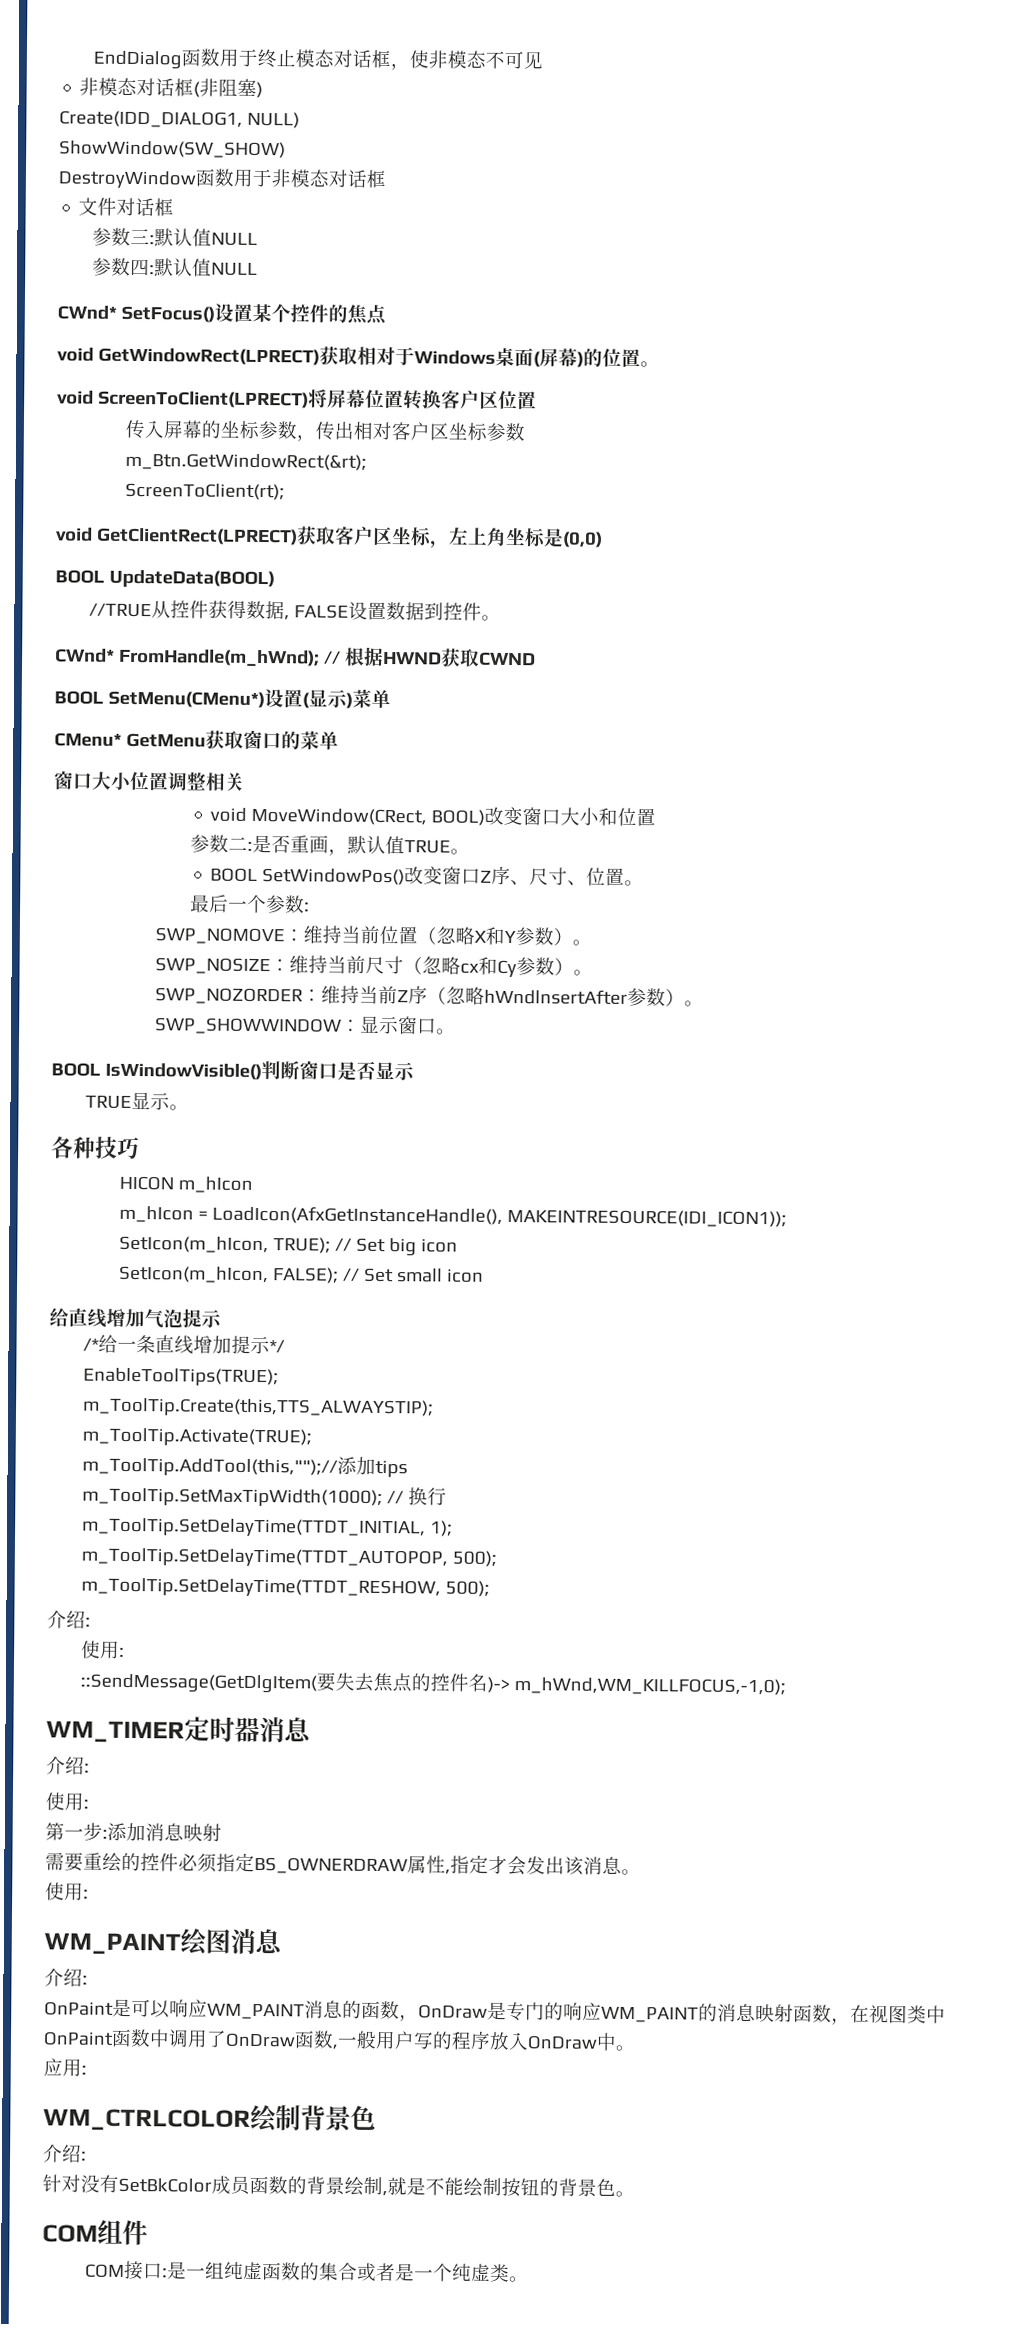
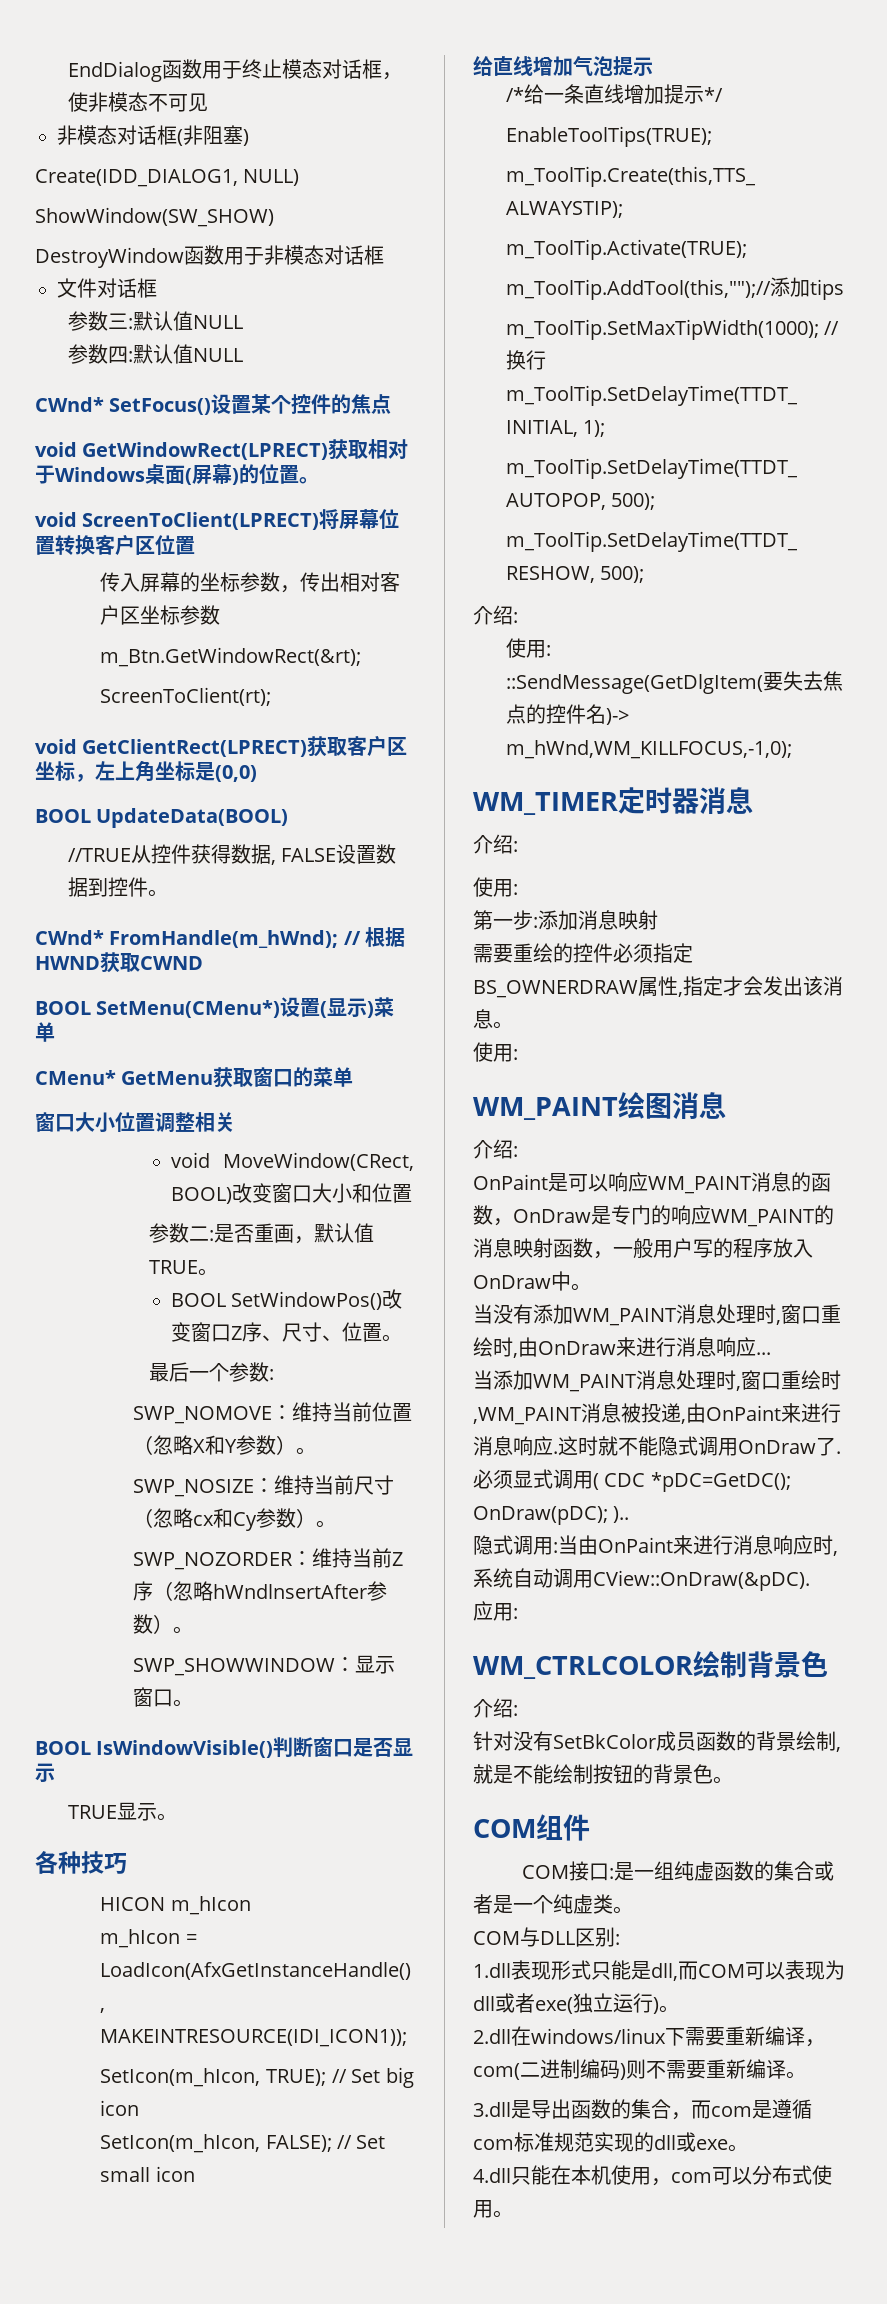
[850,2004,946,2024] [43,2028,338,2050] 在视图类中OnPaint函数中调用了OnDraw函数, -> (613, 1255) none
(635, 2048) none -> [473,1304,841,1326] [473,1337,771,1358] [473,1370,841,1392] [473,1403,841,1425] [473,1436,841,1456] [473,1469,791,1492] [473,1506,630,1525] [473,1535,838,1556] [473,1568,810,1591] // 当没有添加WM_PAINT消息处理时,窗口重绘时,由OnDraw来进行消息响应... // 当添加WM_PAINT消息处理时,窗口重绘时,WM_PAINT消息被投递,由OnPaint来进行消息响应.这时就不能隐式调用OnDraw了.必须显式调用( CDC *pDC=GetDC(); OnDraw(pDC); ).. // 隐式调用:当由OnPaint来进行消息响应时,系统自动调用CView::OnDraw(&pDC).
(529, 2279) none -> [473,1927,620,1947] [473,1960,845,1981] [473,1993,679,2014] [473,2026,825,2047] [473,2059,806,2080] [473,2099,812,2120] [473,2132,748,2152] [473,2165,832,2186] [473,2200,513,2218] // COM与DLL区别: // 1.dll表现形式只能是dll,而COM可以表现为dll或者exe(独立运行)。 // 2.dll在windows/linux下需要重新编译，com(二进制编码)则不需要重新编译。 // 3.dll是导出函数的集合，而com是遵循com标准规范实现的dll或exe。 // 4.dll只能在本机使用，com可以分布式使用。

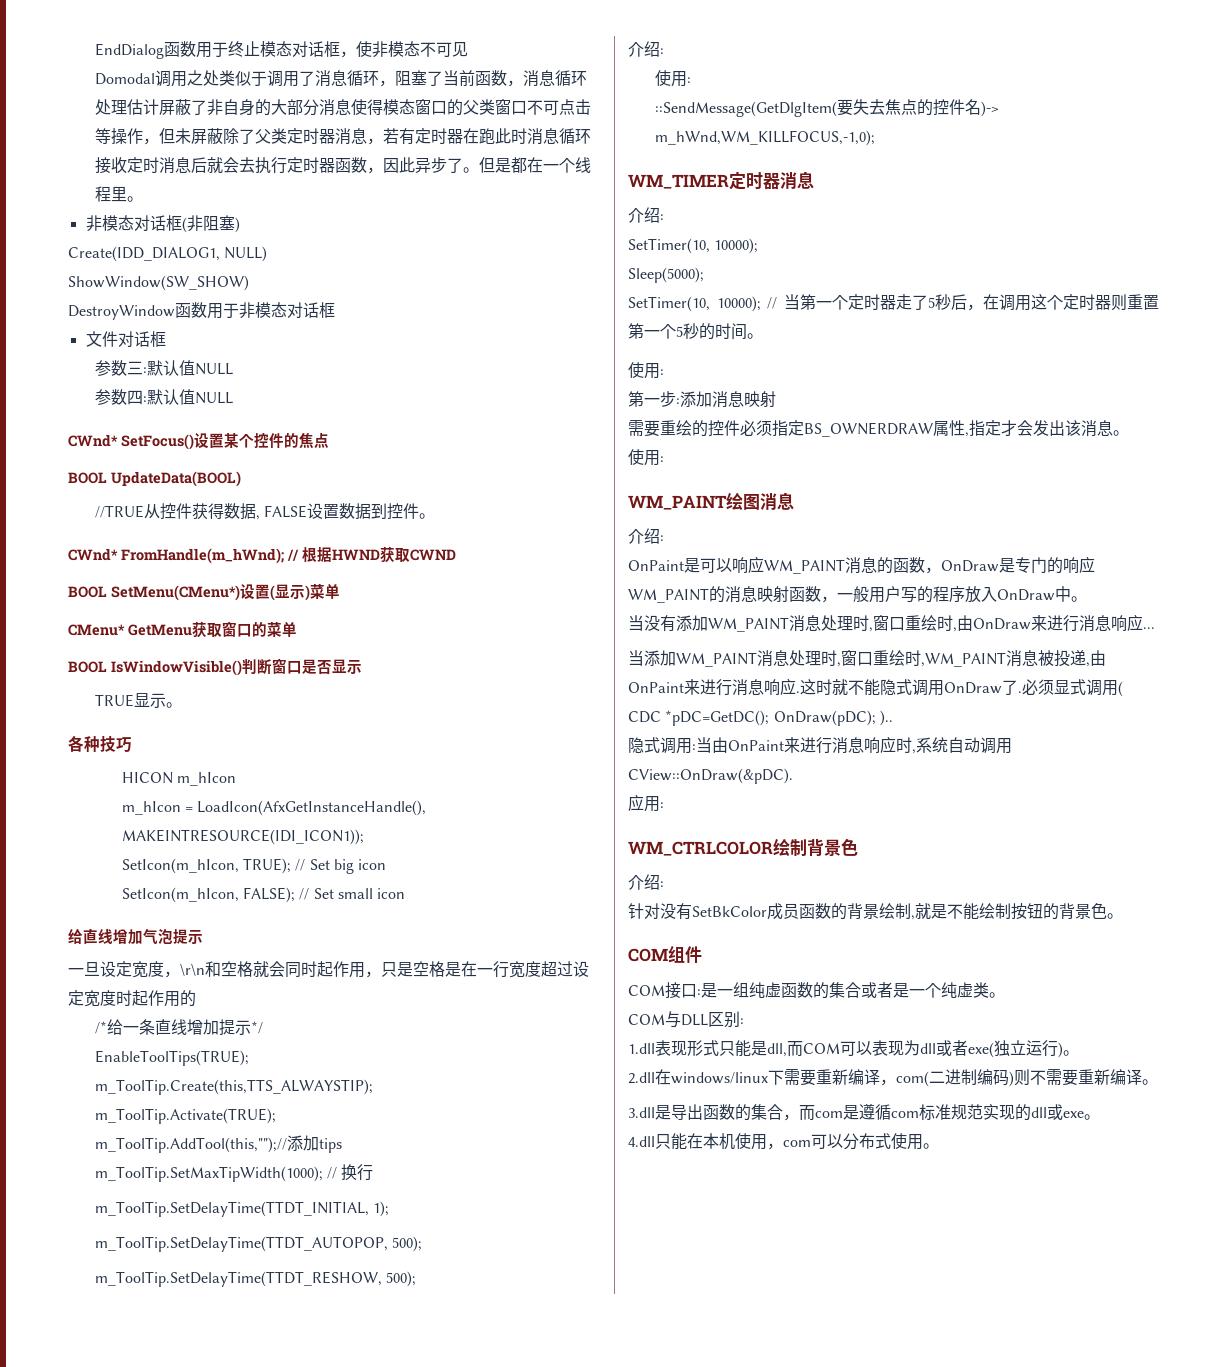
(208, 102) none -> [94,70,587,87] [94,99,591,116] [94,128,591,145] [94,157,591,174] [94,186,143,202] // Domodal调用之处类似于调用了消息循环，阻塞了当前函数，消息循环处理估计屏蔽了非自身的大部分消息使得模态窗口的父类窗口不可点击等操作，但未屏蔽除了父类定时器消息，若有定时器在跑此时消息循环接收定时消息后就会去执行定时器函数，因此异步了。但是都在一个线程里。
[35,439,409,460] [35,464,319,485] [35,509,400,530] [35,534,195,556] [100,572,401,593] [100,605,221,625] [100,647,362,667] [100,687,272,706] [35,735,408,757] [35,760,257,782] // void GetWindowRect(LPRECT)获取相对于Windows桌面(屏幕)的位置。 // void ScreenToClient(LPRECT)将屏幕位置转换客户区位置 // 传入屏幕的坐标参数，传出相对客户区坐标参数 // m_Btn.GetWindowRect(&rt); // ScreenToClient(rt); // void GetClientRect(LPRECT)获取客户区坐标，左上角坐标是(0,0) -> (329, 440) none
[35,1112,235,1133] [170,1152,414,1171] [170,1183,412,1204] [148,1223,374,1244] [148,1260,218,1276] [170,1289,403,1310] [170,1322,402,1342] [148,1362,274,1382] [132,1402,412,1424] [132,1435,316,1455] [132,1475,394,1497] [132,1508,336,1531] [132,1548,403,1570] [132,1581,387,1601] [132,1614,193,1634] [132,1655,395,1676] [132,1687,193,1707] // 窗口大小位置调整相关 // void MoveWindow(CRect, BOOL)改变窗口大小和位置 // 参数二:是否重画，默认值TRUE。 // BOOL SetWindowPos()改变窗口Z序、尺寸、位置。 // 最后一个参数: // SWP_NOMOVE：维持当前位置（忽略X和Y参数）。 // SWP_NOSIZE：维持当前尺寸（忽略cx和Cy参数）。 // SWP_NOZORDER：维持当前Z序（忽略hWndlnsertAfter参数）。 // SWP_SHOWWINDOW：显示窗口。 -> (297, 629) none
(653, 66) none -> [68,961,589,978] [68,990,196,1007] // 一旦设定宽度，\r\n和空格就会同时起作用，只是空格是在一行宽度超过设定宽度时起作用的
(518, 846) none -> [628,238,759,254] [628,267,704,283] [628,294,1159,312] [628,323,763,340] // SetTimer(10, 10000); // Sleep(5000); // SetTimer(10, 10000); // 当第一个定时器走了5秒后，在调用这个定时器则重置第一个5秒的时间。

